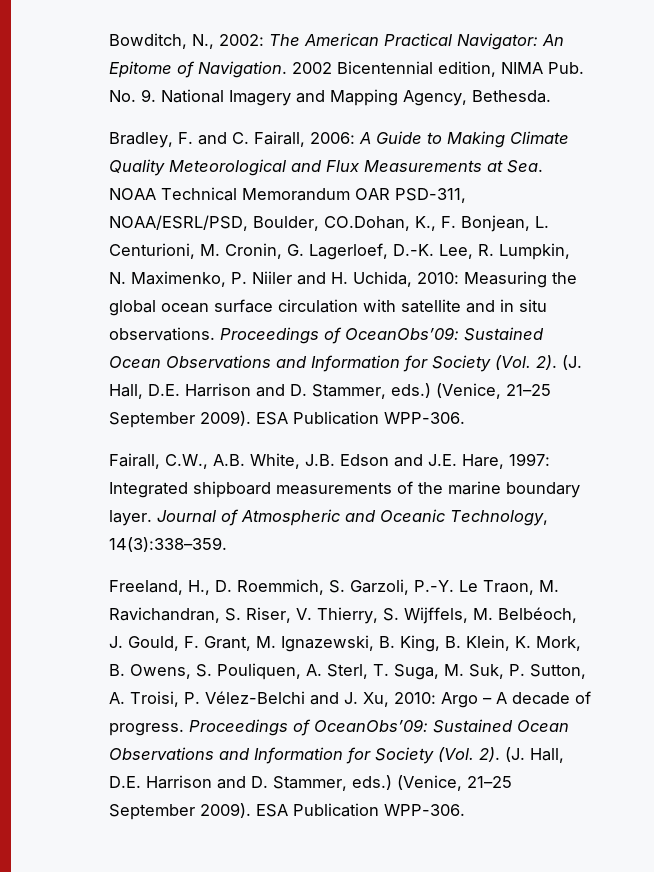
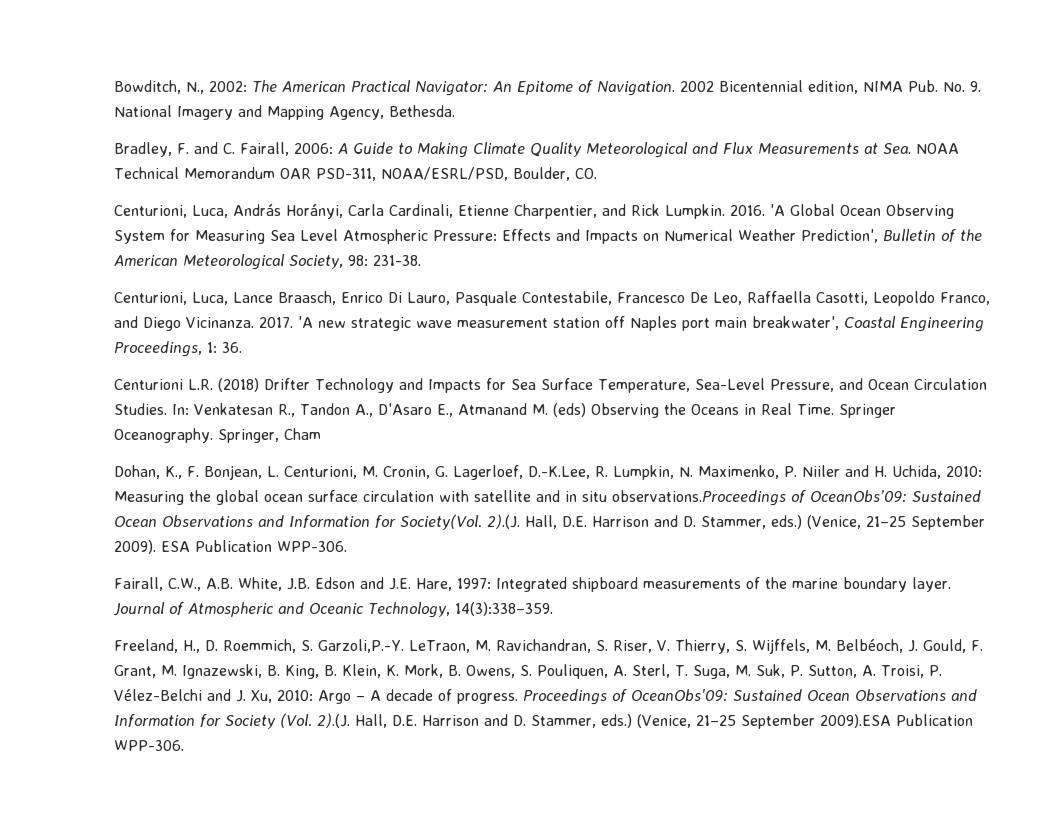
[323,216,410,231] CO.Dohan, -> [574,168,597,179] [113,204,954,219] [113,229,982,244] [113,254,421,270] [113,291,990,306] [113,316,984,332] [113,341,242,357] [113,378,987,393] [113,403,896,418] [113,428,321,443] [113,465,160,479] CO. // Centurioni, Luca, András Horányi, Carla Cardinali, Etienne Charpentier, and Rick Lumpkin. 2016. 'A Global Ocean Observing System for Measuring Sea Level Atmospheric Pressure: Effects and Impacts on Numerical Weather Prediction', Bulletin of the American Meteorological Society, 98: 231-38. // Centurioni, Luca, Lance Braasch, Enrico Di Lauro, Pasquale Contestabile, Francesco De Leo, Raffaella Casotti, Leopoldo Franco, and Diego Vicinanza. 2017. 'A new strategic wave measurement station off Naples port main breakwater', Coastal Engineering Proceedings, 1: 36. // Centurioni L.R. (2018) Drifter Technology and Impacts for Sea Surface Temperature, Sea-Level Pressure, and Ocean Circulation Studies. In: Venkatesan R., Tandon A., D'Asaro E., Atmanand M. (eds) Observing the Oceans in Real Time. Springer Oceanography. Springer, Cham // Dohan,
[392,244,473,259] D.-K. Lee, -> [527,466,590,479] D.-K.Lee,
[108,327,544,344] [108,355,582,372] observations. Proceedings of OceanObs’09: Sustained Ocean Observations and Information for Society (Vol. 2). (J. -> [611,490,981,506] [113,514,520,530] observations.Proceedings of OceanObs’09: Sustained Ocean Observations and Information for Society(Vol. 2).(J.
[349,579,534,595] Garzoli, P.-Y. Le Traon, -> [317,639,470,653] Garzoli,P.-Y. LeTraon,
[478,747,525,762] 2). (J. -> [316,713,350,728] 2).(J.
[199,803,288,818] 2009). ESA -> [819,714,891,728] 2009).ESA

